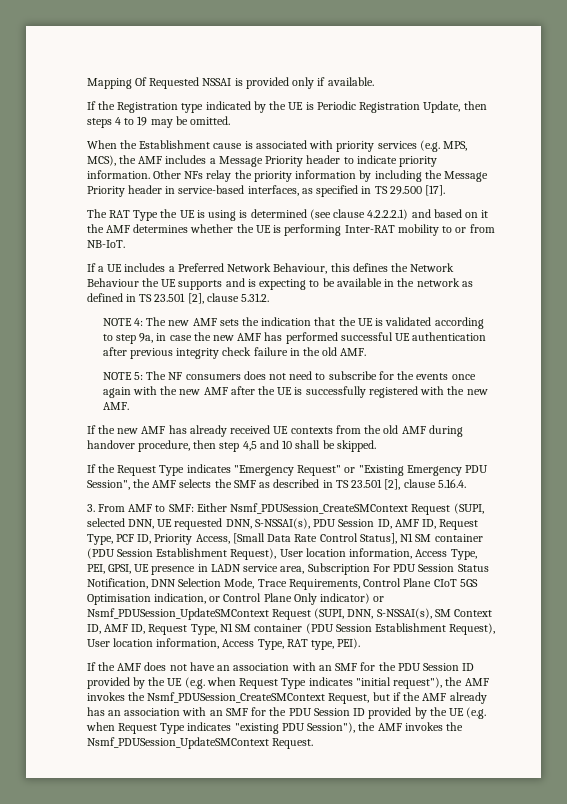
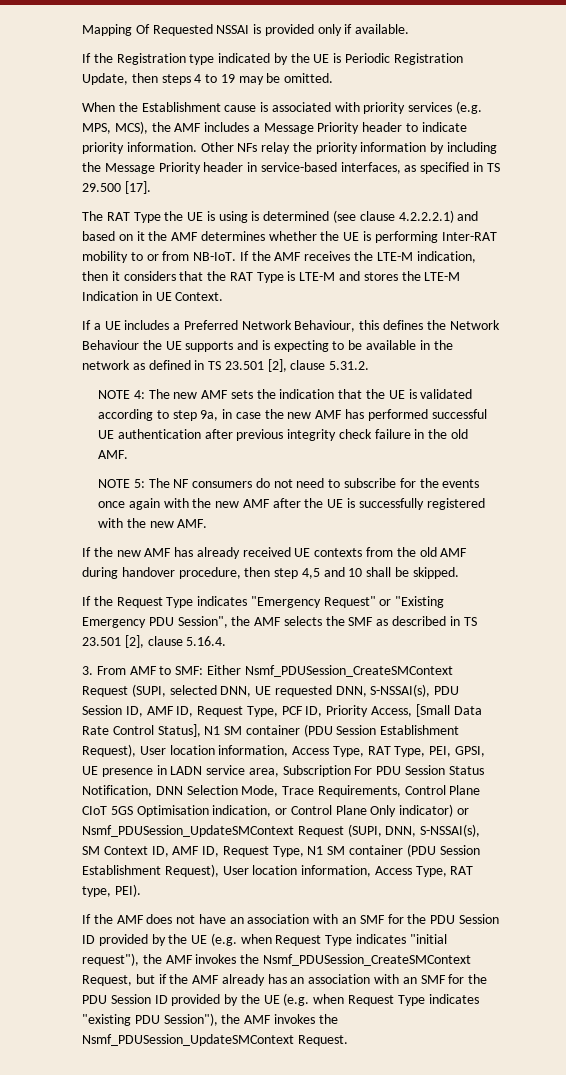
(125, 244) none -> [239,251,476,263] [81,271,461,283] [81,291,224,301] If the AMF receives the LTE-M indication, then it considers that the RAT Type is LTE-M and stores the LTE-M Indication in UE Context.
[243,371,266,380] does -> [255,478,270,488] do
(477, 554) none -> [367,746,426,757] RAT Type,

